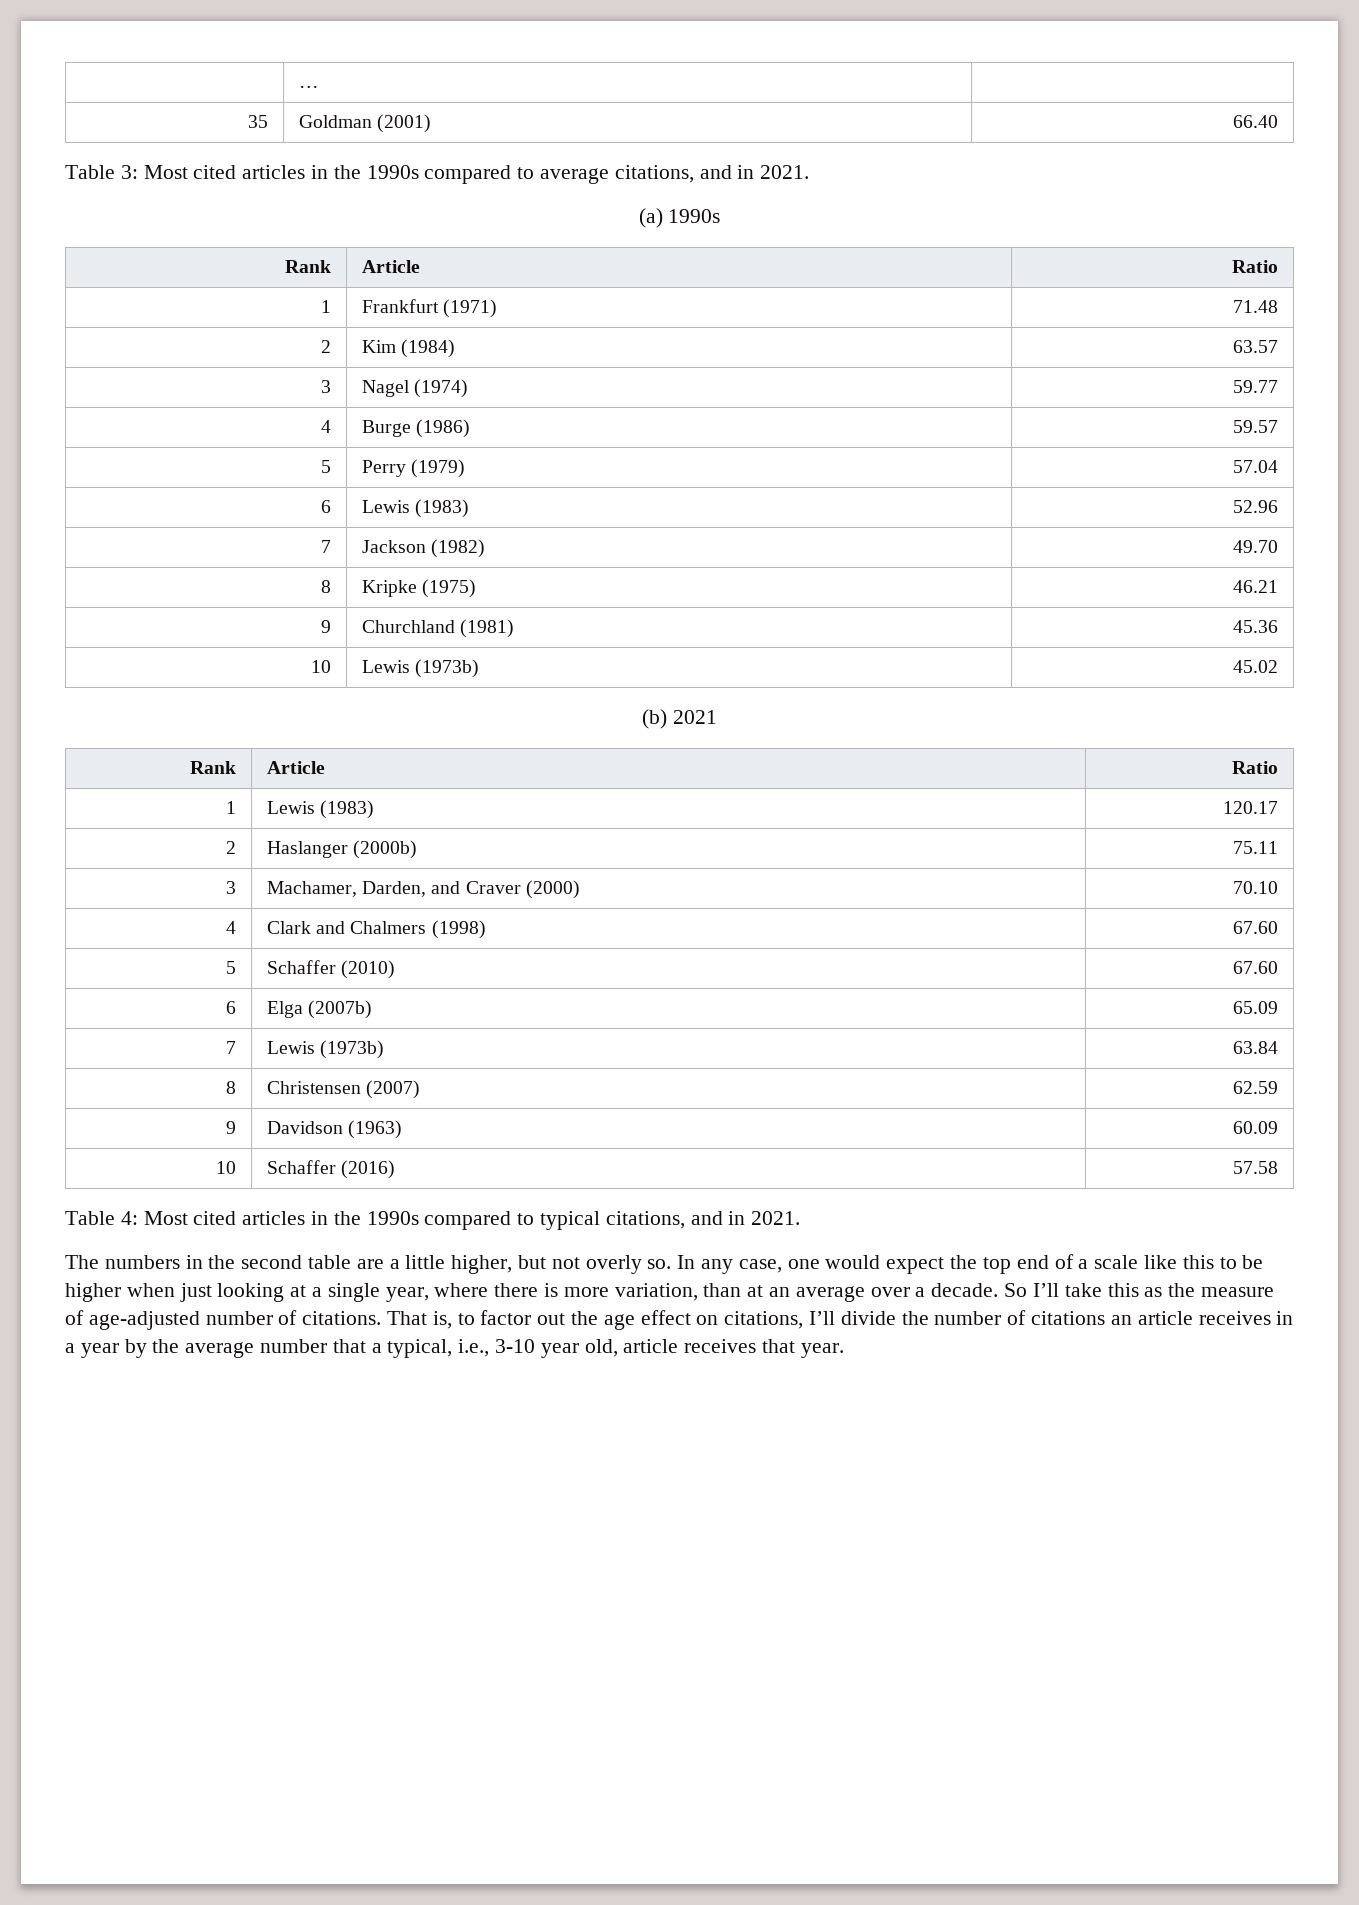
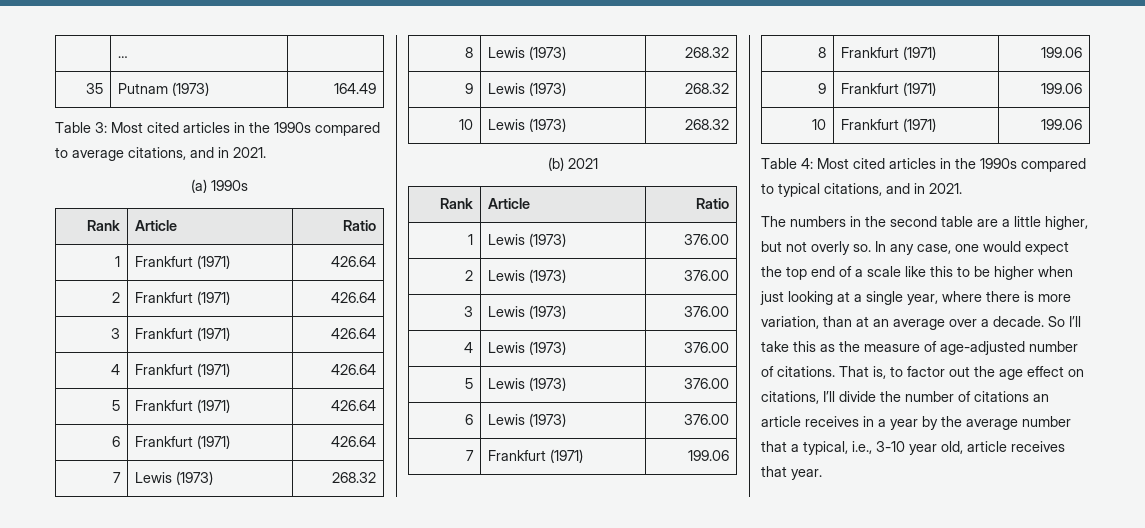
[298,114,432,133] [1233,115,1279,128] Goldman (2001) | 66.40 -> [117,82,209,96] [334,83,377,94] Putnam (1973) | 164.49
[1233,300,1279,313] [321,340,332,353] [361,339,456,358] [1233,340,1279,353] [321,380,332,393] [361,379,469,398] [1233,380,1279,393] [321,420,332,433] [361,419,471,438] [1233,420,1279,433] [321,460,332,473] [361,459,466,478] [1233,460,1279,473] [321,500,332,513] [361,499,470,518] [1233,500,1279,513] [321,540,332,553] [361,539,486,558] [1233,540,1279,553] [321,580,332,593] [361,579,477,598] [1233,580,1279,593] [321,620,332,633] [361,619,515,638] [1233,620,1279,633] 71.48 // 2 | Kim (1984) | 63.57 // 3 | Nagel (1974) | 59.77 // 4 | Burge (1986) | 59.57 // 5 | Perry (1979) | 57.04 // 6 | Lewis (1983) | 52.96 // 7 | Jackson (1982) | 49.70 // 8 | Kripke (1975) | 46.21 // 9 | Churchland (1981) | 45.36 -> [331,256,377,267] [112,292,121,303] [134,291,230,305] [331,292,377,303] [111,328,121,339] [134,327,230,341] [331,328,377,339] [111,364,121,375] [134,363,230,377] [331,364,377,375] [112,400,121,411] [134,399,230,413] [331,400,377,411] [112,436,121,447] [134,435,230,449] [331,436,377,447] [113,472,122,483] [134,471,213,485] [332,472,377,483] [465,47,474,58] [487,46,566,60] [685,47,730,58] [465,83,474,94] [487,82,566,96] [685,83,730,94] 426.64 // 2 | Frankfurt (1971) | 426.64 // 3 | Frankfurt (1971) | 426.64 // 4 | Frankfurt (1971) | 426.64 // 5 | Frankfurt (1971) | 426.64 // 6 | Frankfurt (1971) | 426.64 // 7 | Lewis (1973) | 268.32 // 8 | Lewis (1973) | 268.32 // 9 | Lewis (1973) | 268.32
[415,659,480,678] [1233,660,1279,673] (1973b) | 45.02 -> [528,118,566,132] [685,119,730,130] (1973) | 268.32
[320,800,375,819] [1223,801,1279,814] [226,841,237,854] [266,840,418,859] [1233,841,1279,854] [226,881,237,894] [266,880,580,899] [1233,881,1279,894] [226,921,237,934] [266,920,486,939] [1233,921,1279,934] [226,961,237,974] [266,960,396,979] [1233,961,1279,974] [226,1001,237,1014] [266,1000,373,1019] [1233,1001,1279,1014] [226,1041,237,1054] [266,1040,385,1059] [1233,1041,1279,1054] [226,1081,237,1094] [266,1080,421,1099] [1233,1081,1279,1094] [226,1121,237,1134] [266,1120,403,1139] [1233,1121,1279,1134] [216,1161,237,1174] [266,1160,396,1179] [1233,1161,1279,1174] (1983) | 120.17 // 2 | Haslanger (2000b) | 75.11 // 3 | Machamer, Darden, and Craver (2000) | 70.10 // 4 | Clark and Chalmers (1998) | 67.60 // 5 | Schaffer (2010) | 67.60 // 6 | Elga (2007b) | 65.09 // 7 | Lewis (1973b) | 63.84 // 8 | Christensen (2007) | 62.59 // 9 | Davidson (1963) | 60.09 // 10 | Schaffer (2016) | 57.58 -> [528,233,566,247] [684,234,730,245] [465,270,474,281] [487,269,566,283] [684,270,730,281] [464,306,474,317] [487,305,566,319] [684,306,730,317] [464,342,474,353] [487,341,566,355] [684,342,730,353] [465,378,474,389] [487,377,566,391] [684,378,730,389] [465,414,474,425] [487,413,566,427] [684,414,730,425] [466,450,475,461] [487,449,583,463] [688,450,730,461] [818,47,827,58] [840,46,936,60] [1041,47,1083,58] [818,83,827,94] [840,82,936,96] [1041,83,1083,94] [812,119,827,130] [840,118,936,132] [1041,119,1083,130] (1973) | 376.00 // 2 | Lewis (1973) | 376.00 // 3 | Lewis (1973) | 376.00 // 4 | Lewis (1973) | 376.00 // 5 | Lewis (1973) | 376.00 // 6 | Lewis (1973) | 376.00 // 7 | Frankfurt (1971) | 199.06 // 8 | Frankfurt (1971) | 199.06 // 9 | Frankfurt (1971) | 199.06 // 10 | Frankfurt (1971) | 199.06

